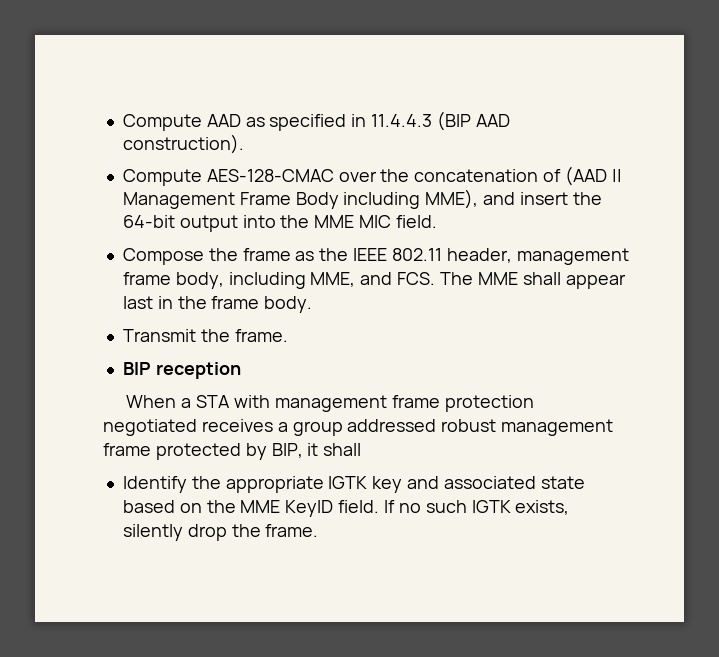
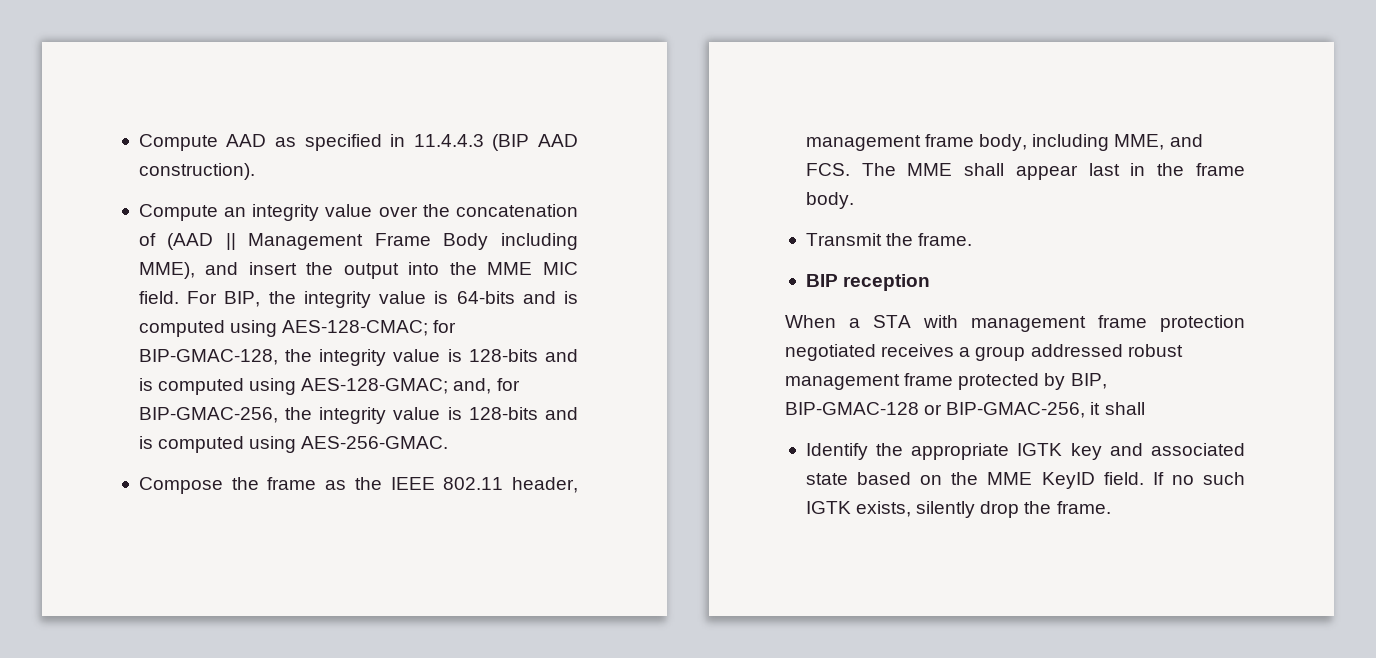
[206,169,334,182] AES-128-CMAC -> [224,204,373,221] an integrity value
[122,215,175,228] 64-bit -> (334, 268) none
(437, 221) none -> [187,291,579,308] [138,320,457,337] [138,349,578,366] [138,378,520,395] [138,407,578,424] [138,436,449,453] For BIP, the integrity value is 64-bits and is computed using AES-128-CMAC; for BIP-GMAC-128, the integrity value is 128-bits and is computed using AES-128-GMAC; and, for BIP-GMAC-256, the integrity value is 128-bits and is computed using AES-256-GMAC.
(303, 450) none -> [785,402,1086,418] BIP-GMAC-128 or BIP-GMAC-256,

